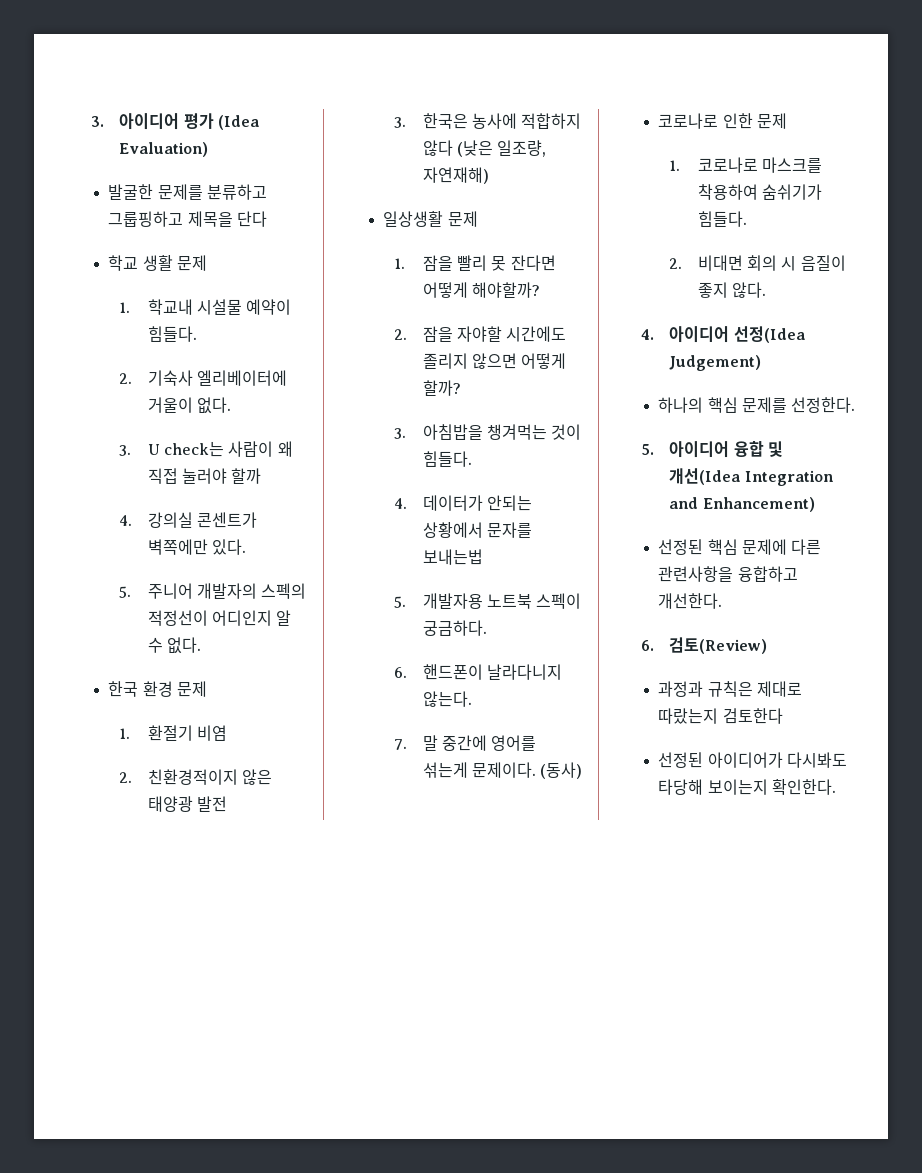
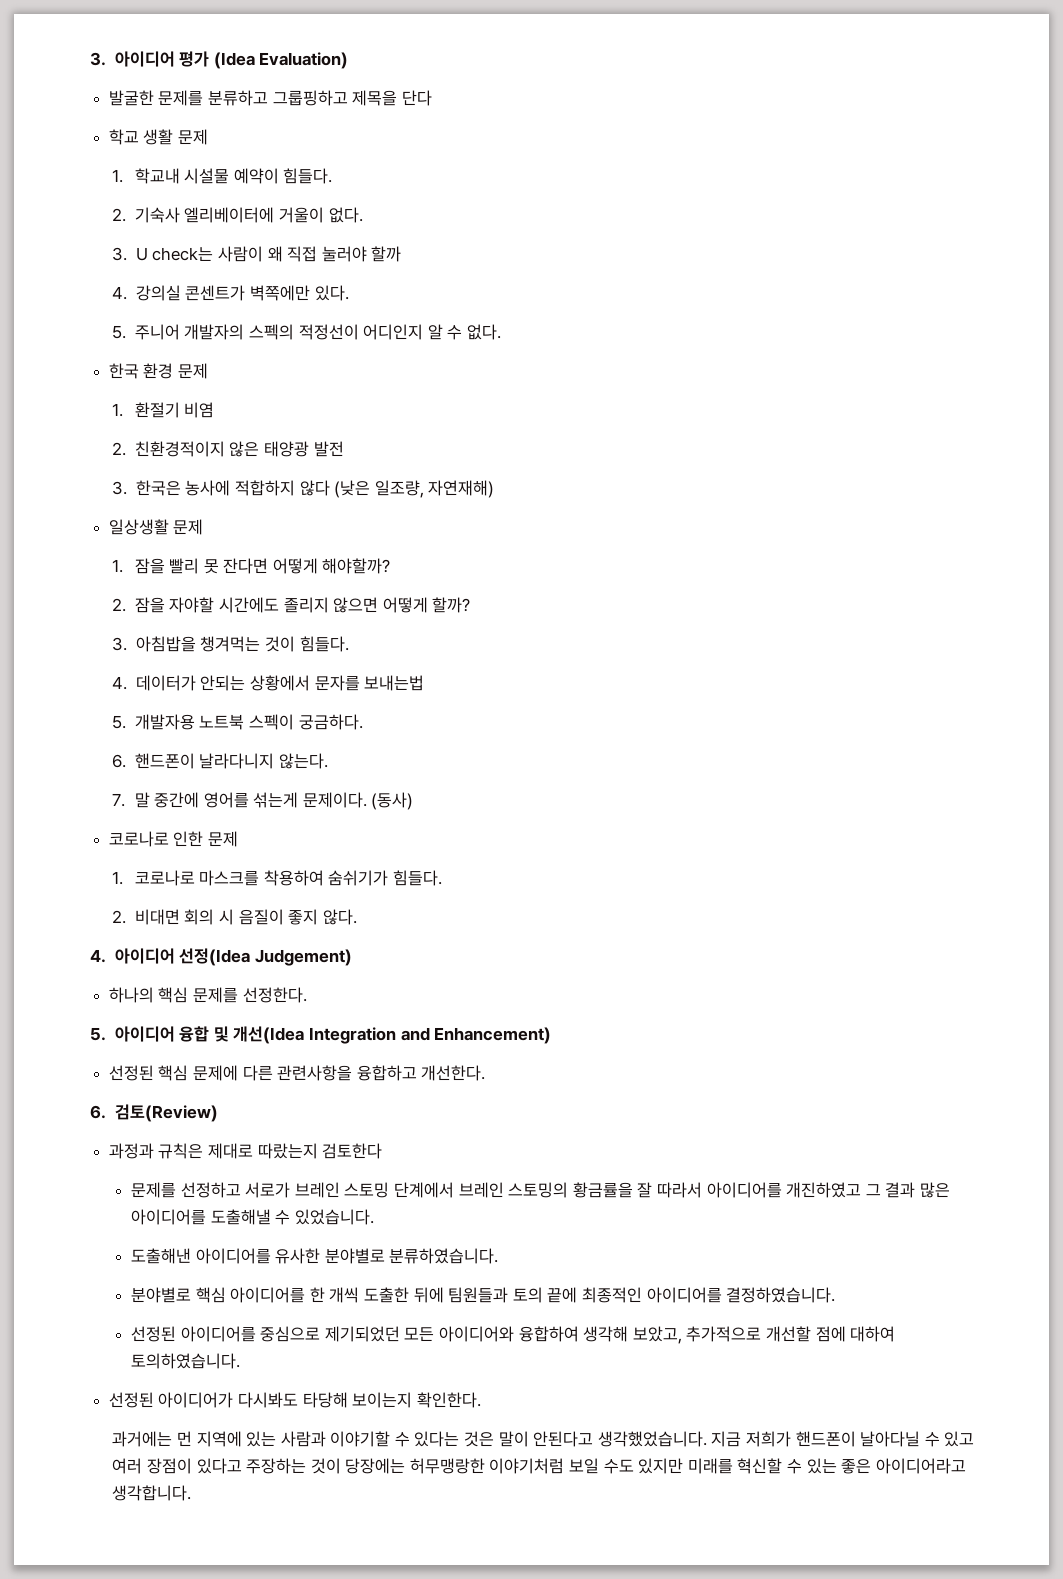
(783, 716) none -> [131,1182,950,1198] [131,1209,374,1225] [131,1248,499,1264] [131,1287,836,1303] [131,1326,896,1344] [131,1353,241,1369] // 문제를 선정하고 서로가 브레인 스토밍 단계에서 브레인 스토밍의 황금률을 잘 따라서 아이디어를 개진하였고 그 결과 많은 아이디어를 도출해낼 수 있었습니다. // 도출해낸 아이디어를 유사한 분야별로 분류하였습니다. // 분야별로 핵심 아이디어를 한 개씩 도출한 뒤에 팀원들과 토의 끝에 최종적인 아이디어를 결정하였습니다. // 선정된 아이디어를 중심으로 제기되었던 모든 아이디어와 융합하여 생각해 보았고, 추가적으로 개선할 점에 대하여 토의하였습니다.
(836, 787) none -> [112,1431,975,1447] [112,1458,966,1474] [112,1485,192,1501] // 과거에는 먼 지역에 있는 사람과 이야기할 수 있다는 것은 말이 안된다고 생각했었습니다. 지금 저희가 핸드폰이 날아다닐 수 있고 여러 장점이 있다고 주장하는 것이 당장에는 허무맹랑한 이야기처럼 보일 수도 있지만 미래를 혁신할 수 있는 좋은 아이디어라고 생각합니다.

